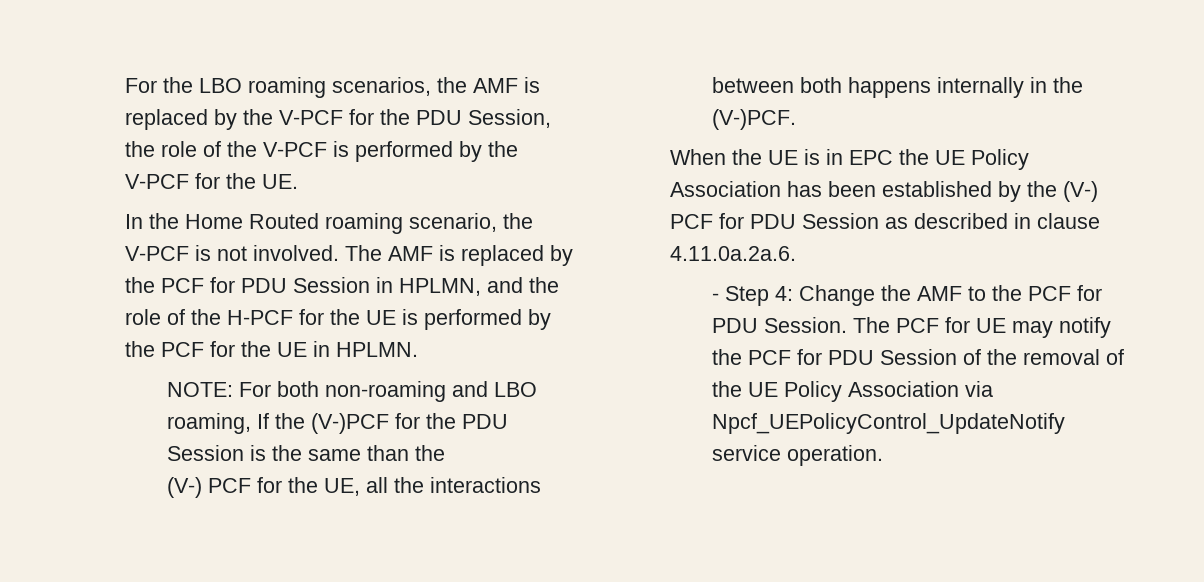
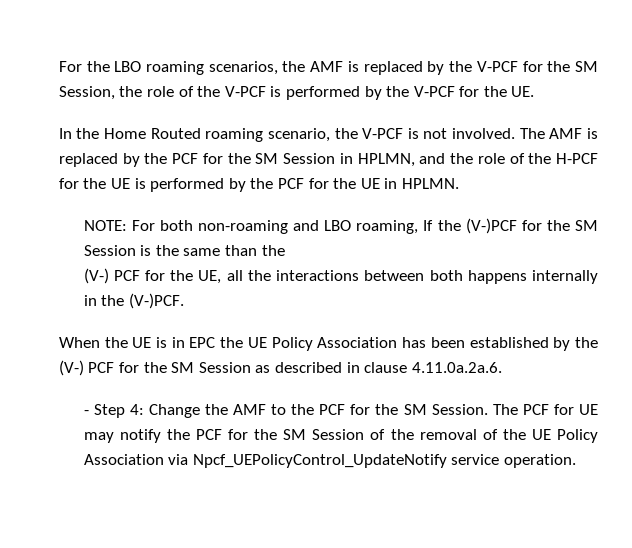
[416,110,463,125] PDU -> [575,61,598,72] SM
[241,278,288,293] PDU -> [227,153,279,164] the SM
[462,414,509,429] PDU -> [574,220,598,231] SM
[750,214,797,229] PDU -> [143,362,195,373] the SM
[712,318,759,333] PDU -> [375,404,427,415] the SM
[828,350,875,365] PDU -> [254,429,307,440] the SM

